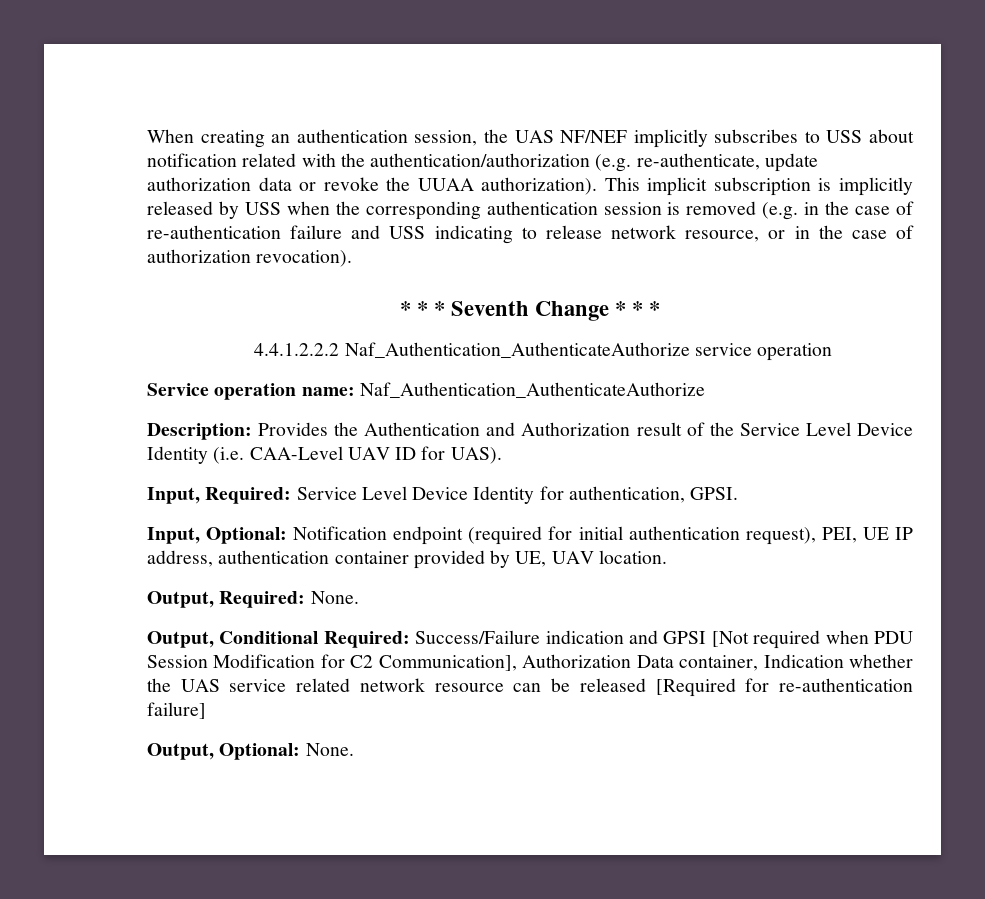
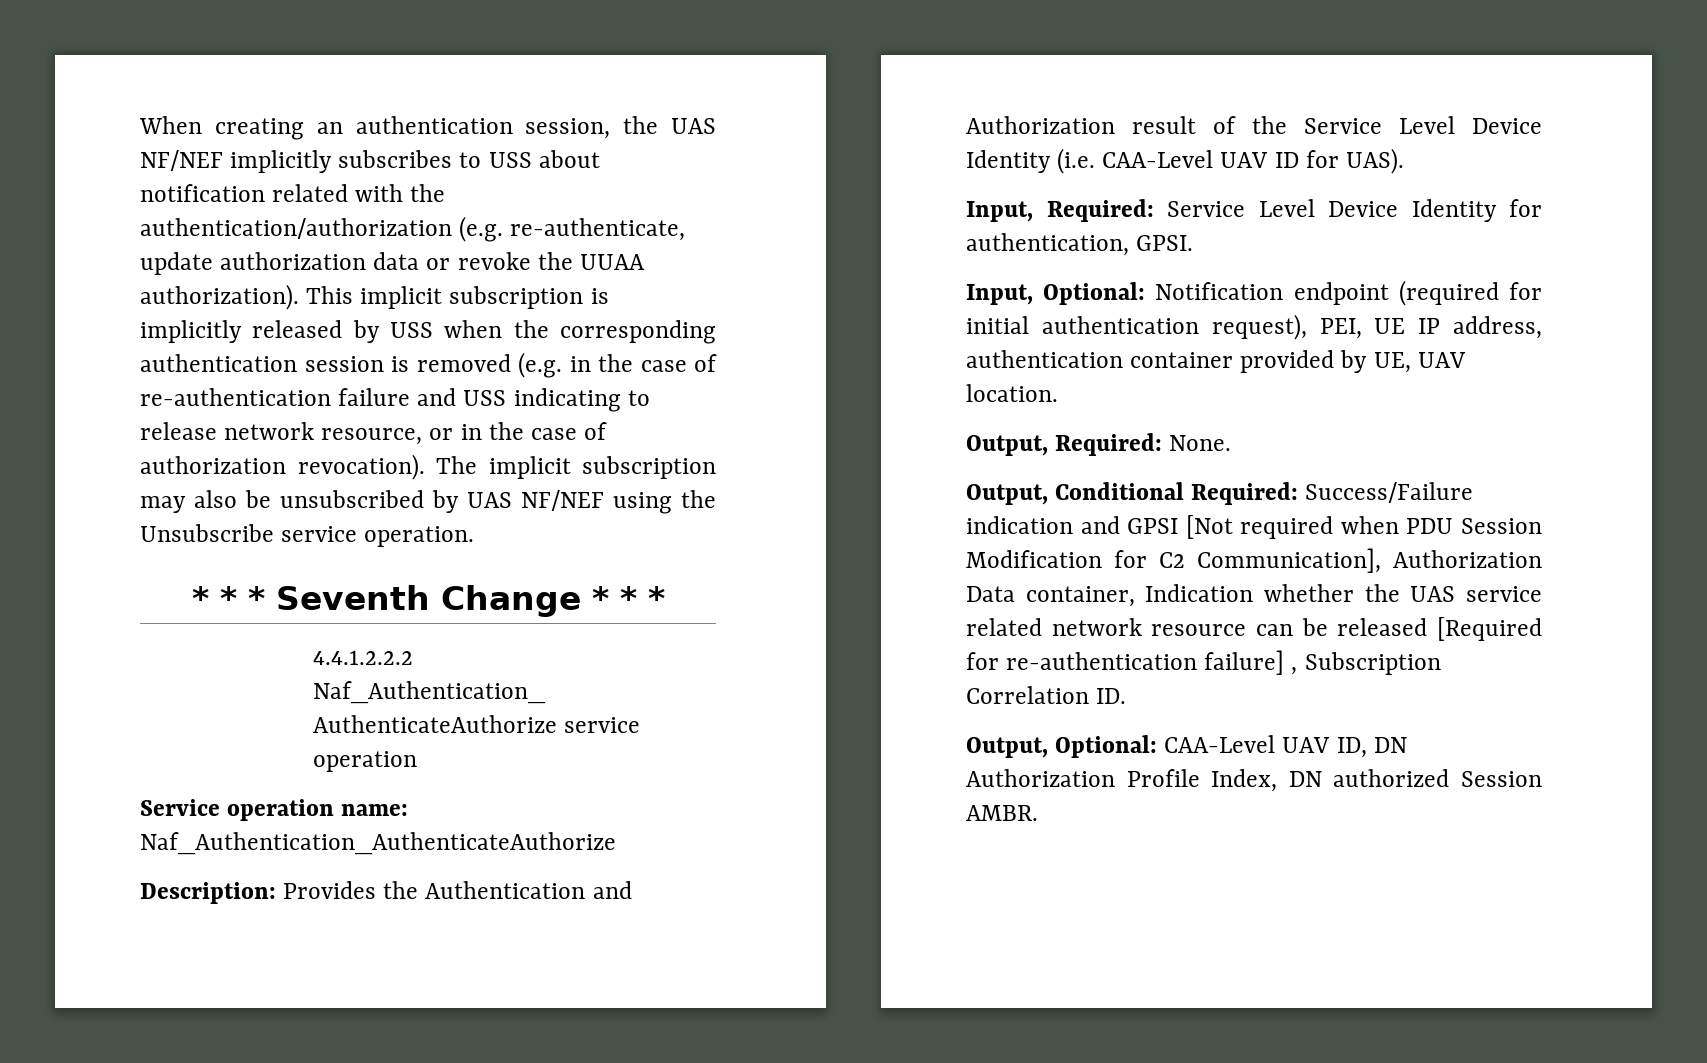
(353, 258) none -> [436,456,716,479] [140,490,716,514] [140,524,475,547] The implicit subscription may also be unsubscribed by UAS NF/NEF using the Unsubscribe service operation.
[147,743,354,760] // Output, Optional: None. -> [1291,652,1441,675] [966,686,1127,704] [966,735,1407,758] [966,769,1542,792] [966,805,1038,821] , Subscription Correlation ID. // Output, Optional: CAA-Level UAV ID, DN Authorization Profile Index, DN authorized Session AMBR.

